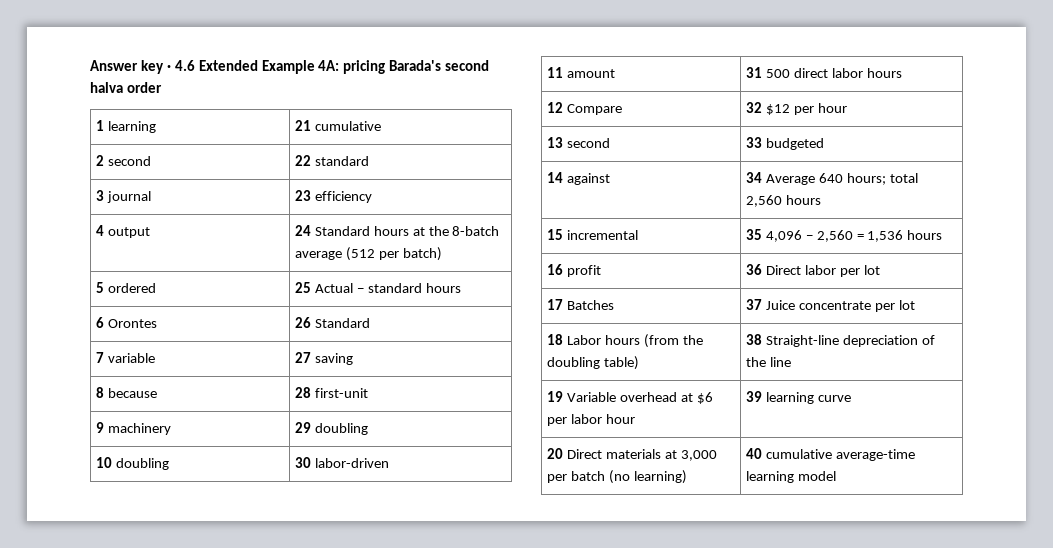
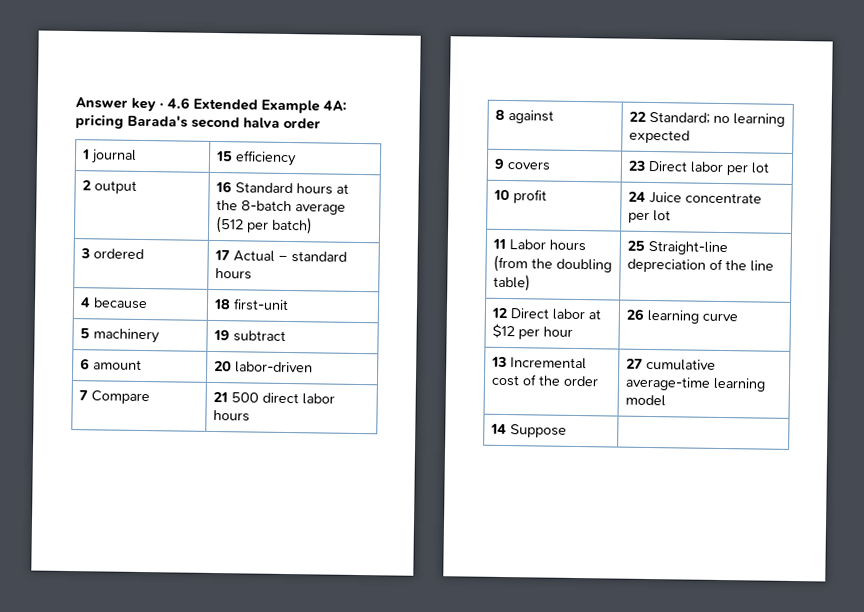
[107,121,156,133] [294,120,381,131] [95,155,151,166] [294,155,369,166] [95,190,151,203] [294,190,372,203] [95,225,104,236] learning | 21 cumulative // 2 second | 22 standard // 3 journal | 23 efficiency // 4 -> [91,149,138,164] [215,150,298,167] [82,180,92,191] journal | 15 efficiency // 2
[294,225,311,236] 24 -> [215,181,233,193] 16
[95,282,104,293] 5 -> [80,248,91,259] 3
[294,282,311,293] 25 -> [214,249,231,261] 17
[95,317,157,328] [294,317,370,328] [95,352,155,363] [294,352,353,365] [95,387,157,398] [294,387,368,398] [95,422,171,435] [294,422,368,435] [95,457,169,470] [294,457,389,468] [546,67,615,78] [745,67,902,78] [546,102,622,115] [745,102,847,115] [546,137,610,148] [745,137,824,150] [546,172,610,185] [745,172,918,185] [745,195,821,207] [546,229,638,240] [745,229,943,242] [546,264,601,277] [745,264,762,275] 6 Orontes | 26 Standard // 7 variable | 27 saving // 8 because | 28 first-unit // 9 machinery | 29 doubling // 10 doubling | 30 labor-driven // 11 amount | 31 500 direct labor hours // 12 Compare | 32 $12 per hour // 13 second | 33 budgeted // 14 against | 34 Average 640 hours; total 2,560 hours // 15 incremental | 35 4,096 − 2,560 = 1,536 hours // 16 profit | 36 -> [80,297,149,310] [213,298,290,312] [80,328,161,344] [213,329,287,342] [80,358,143,371] [214,361,314,374] [79,390,151,405] [213,391,336,405] [213,409,251,422] [495,109,555,124] [629,111,786,127] [629,129,691,144] [494,158,552,171] [628,160,647,171] 4 because | 18 first-unit // 5 machinery | 19 subtract // 6 amount | 20 labor-driven // 7 Compare | 21 500 direct labor hours // 8 against | 22 Standard; no learning expected // 9 covers | 23
[546,299,614,310] [745,299,762,310] 17 Batches | 37 -> [493,189,548,204] [628,191,647,202] 10 profit | 24
[546,334,563,345] 18 -> [492,238,507,250] 11
[745,334,762,345] 38 -> [627,240,646,251] 25
[546,391,713,404] [546,414,602,426] 19 Variable overhead at $6 per labor -> [491,307,602,321] [492,323,541,340] 12 Direct labor at $12 per
[745,391,762,402] 39 -> [626,308,645,320] 26
[546,448,717,461] [546,470,687,484] [745,448,762,459] 20 Direct materials at 3,000 per batch (no learning) | 40 -> [491,356,588,370] [491,374,600,387] [626,358,644,369] 13 Incremental cost of the order | 27
(836, 476) none -> [490,423,568,438] // 14 Suppose |

